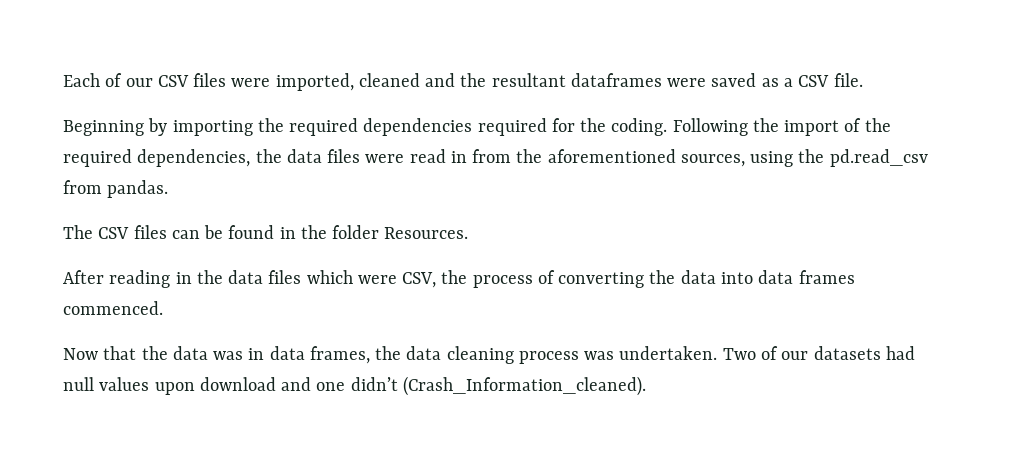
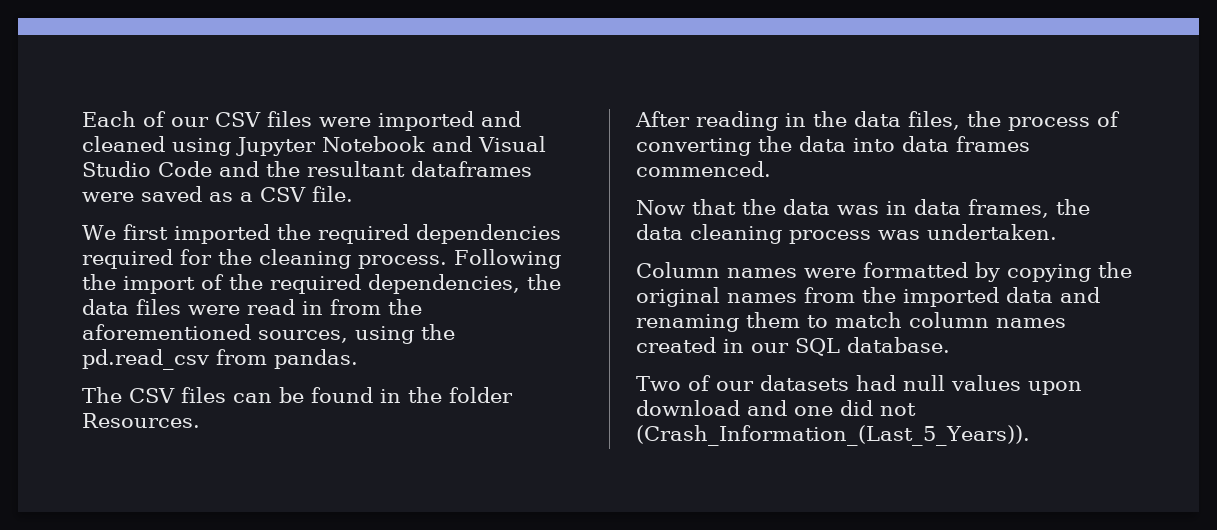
[275,73,420,91] imported, cleaned -> [378,111,521,131] [82,136,546,156] [82,161,212,177] imported and cleaned using Jupyter Notebook and Visual Studio Code
[63,118,253,136] Beginning by importing -> [82,224,270,244] We first imported
[611,118,668,136] coding. -> [259,249,447,269] cleaning process.
[268,270,437,288] files which were CSV, -> [908,111,960,130] files,
(718, 353) none -> [636,262,1132,282] [636,287,1100,307] [636,312,1066,332] [636,337,950,356] // Column names were formatted by copying the original names from the imported data and renaming them to match column names created in our SQL database. //
[350,376,646,396] didn’t (Crash_Information_cleaned). -> [840,400,916,416] [636,425,1030,446] did not (Crash_Information_(Last_5_Years)).

